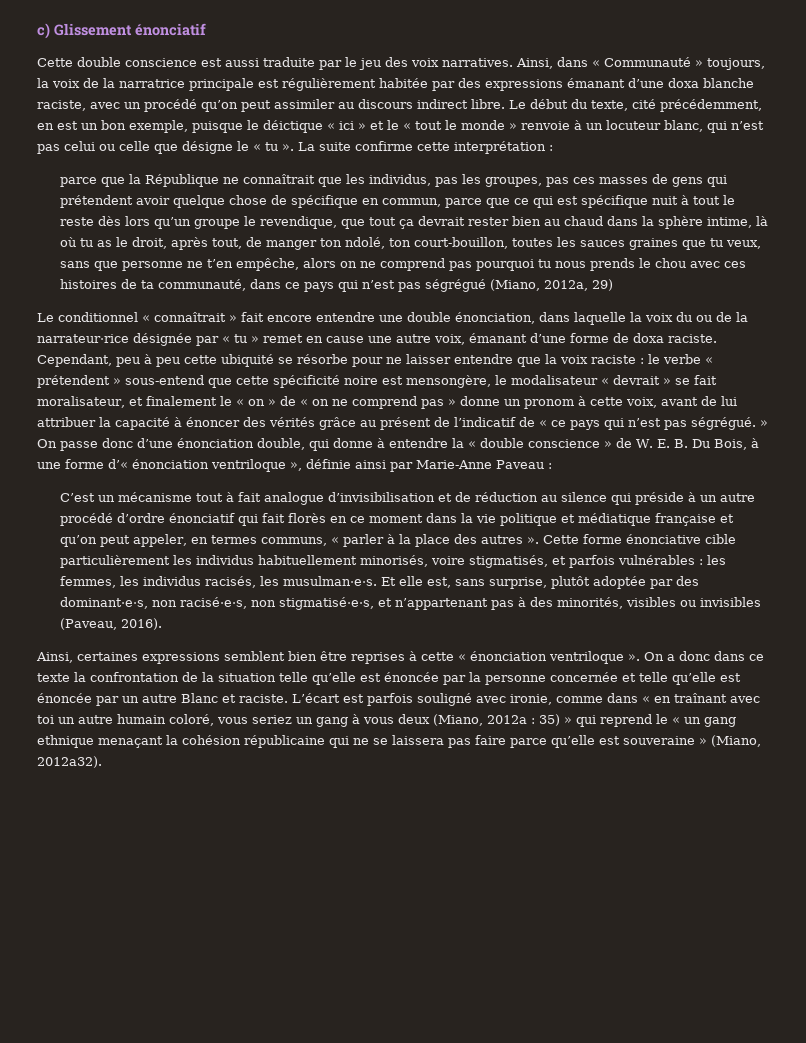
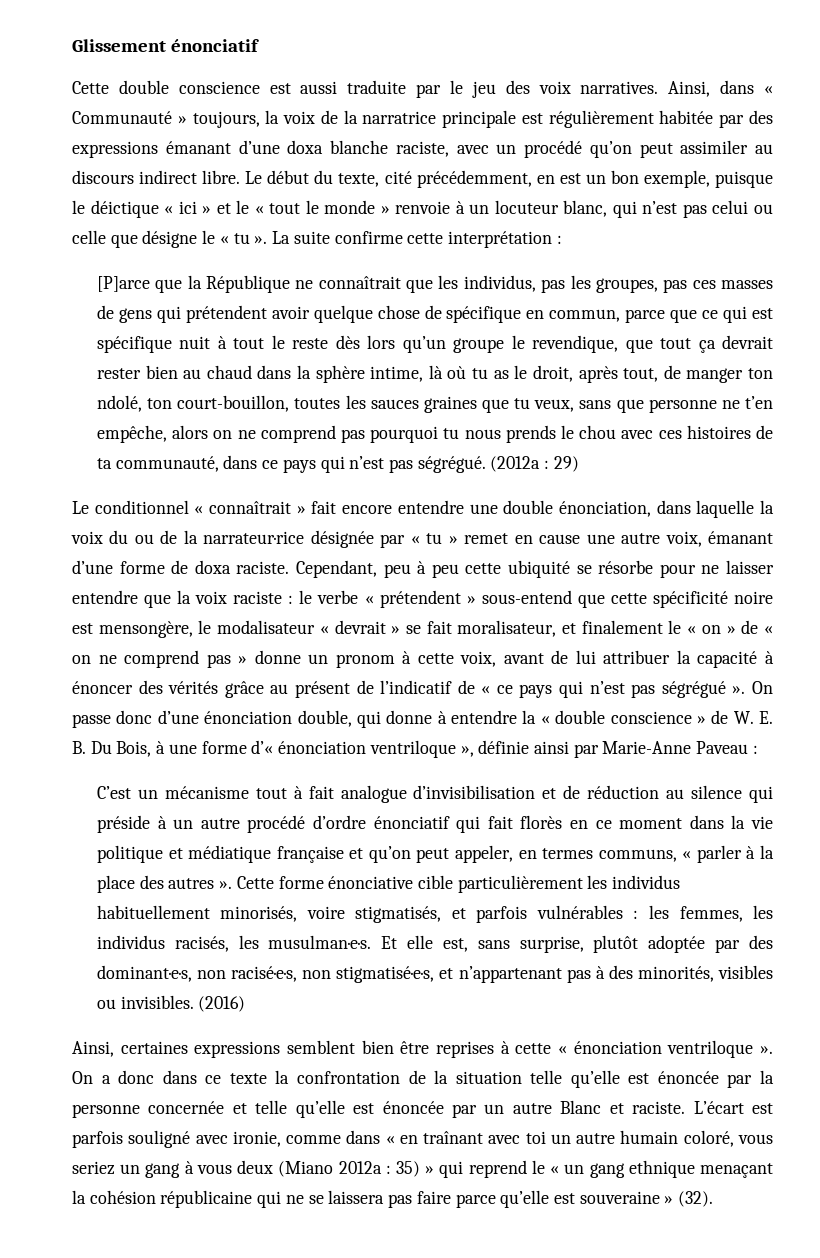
[37,23,50,39] c) -> (72, 45) none
[60,177,98,187] parce -> [96,276,150,292] [P]arce
[425,279,589,292] ségrégué (Miano, 2012a, -> [417,456,550,473] ségrégué. (2012a :
[691,417,768,430] ségrégué. » -> [661,681,746,698] ségrégué ».
[700,597,762,607] [60,618,163,630] invisibles (Paveau, 2016). -> [120,995,246,1012] invisibles. (2016)
[433,714,483,726] (Miano, -> [278,1161,334,1177] (Miano
[711,735,761,747] [37,756,102,768] (Miano, 2012a32). -> [678,1191,714,1207] (32).

